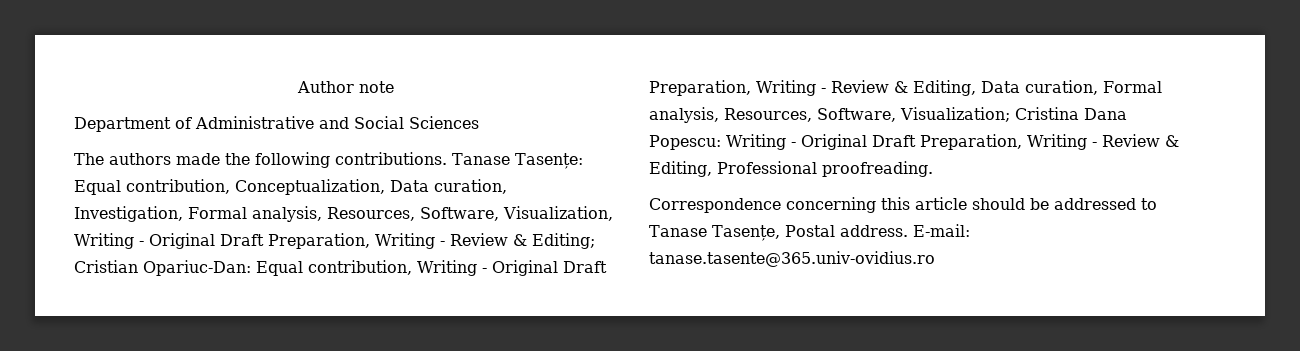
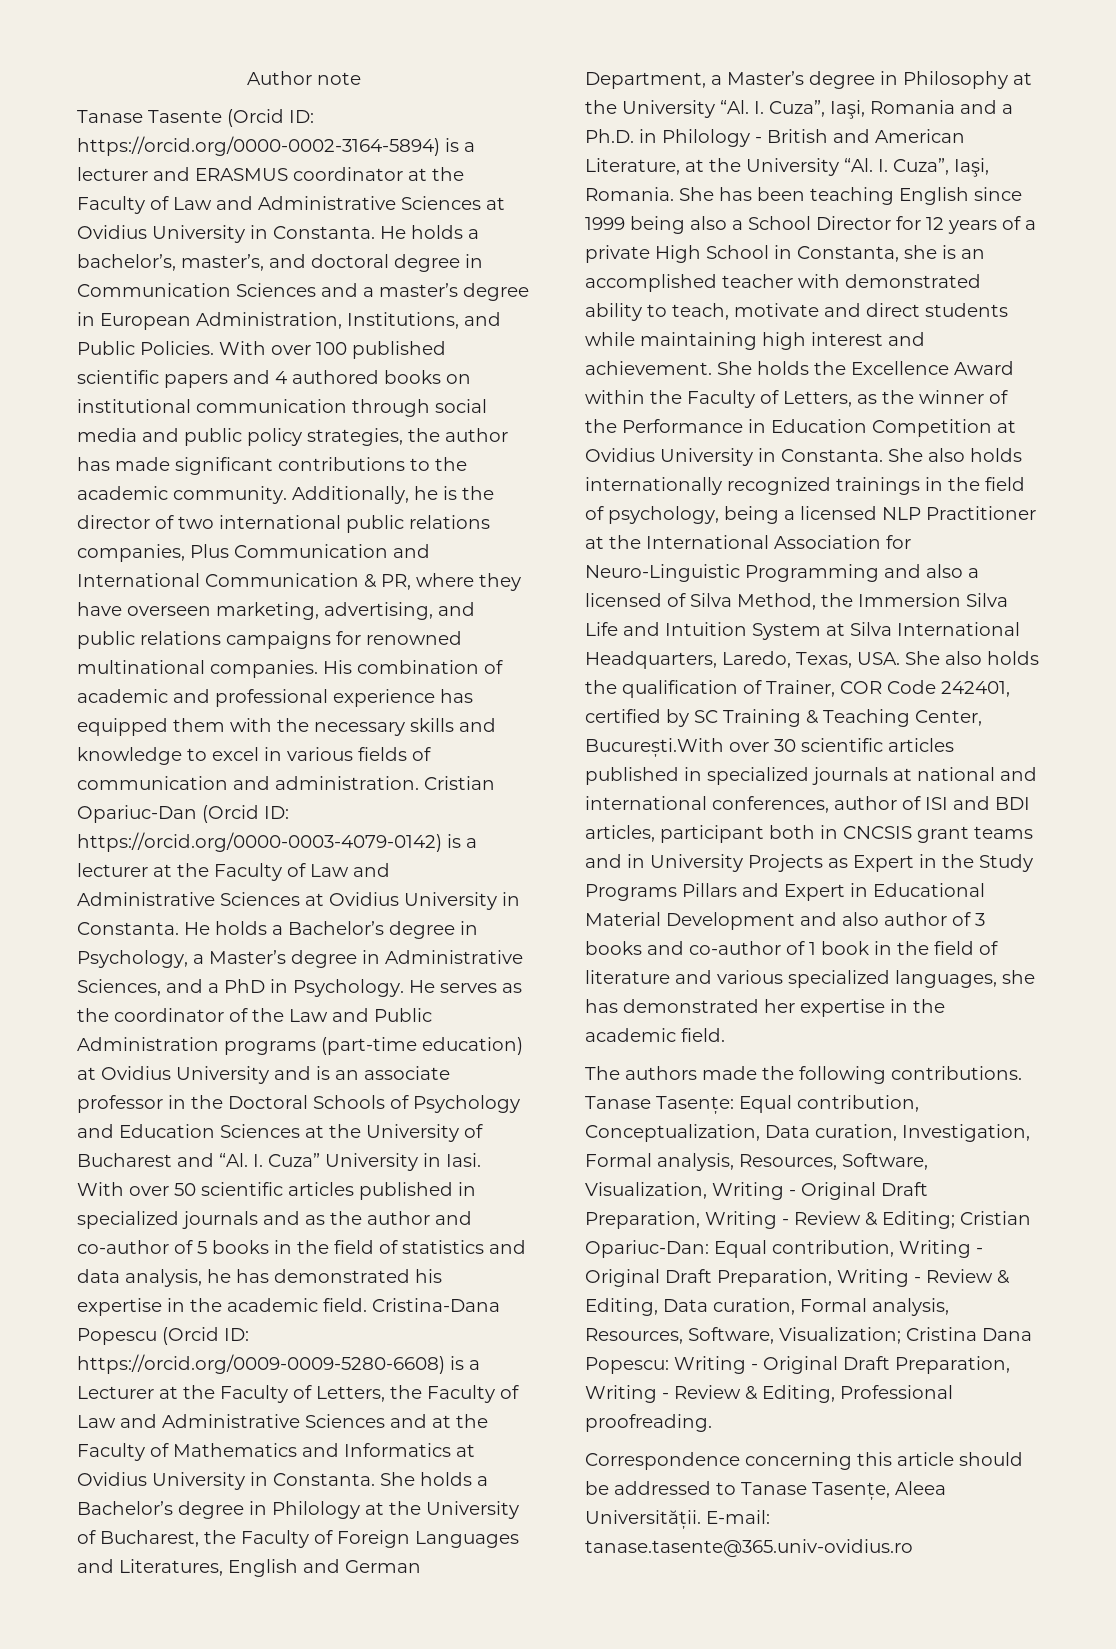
[74,116,479,132] Department of Administrative and Social Sciences -> [77,109,314,127] [77,136,475,156] [77,167,464,181] [77,196,505,214] [77,225,479,243] [77,254,483,272] [77,283,529,301] [77,312,501,330] [77,341,446,359] [77,370,471,388] [77,399,487,417] [77,428,508,446] [77,457,467,475] [77,486,494,504] [77,515,490,533] [77,544,430,562] [77,573,521,591] [77,602,475,620] [77,631,462,649] [77,660,503,678] [77,689,473,707] [77,718,496,736] [77,747,431,765] [77,776,495,790] [77,805,289,823] [77,832,477,852] [77,863,390,881] [77,892,520,910] [77,921,478,939] [77,950,523,968] [77,979,522,997] [77,1008,432,1022] [77,1037,523,1055] [77,1066,450,1084] [77,1095,520,1113] [77,1124,483,1142] [77,1153,481,1171] [77,1182,476,1200] [77,1211,472,1229] [77,1240,526,1254] [77,1269,442,1287] [77,1298,500,1316] [77,1327,249,1345] [77,1354,480,1374] [77,1385,519,1403] [77,1414,488,1428] [77,1443,475,1461] [77,1472,488,1490] [77,1501,519,1519] [77,1530,519,1548] [77,1559,421,1577] [585,71,1032,89] [585,100,1013,119] [585,129,965,147] [585,158,989,177] [585,187,1022,205] [585,216,1036,234] [585,245,985,263] [585,274,981,292] [585,303,1008,321] [585,332,925,350] [585,361,1014,375] [585,390,1008,408] [585,419,1016,437] [585,448,1022,466] [585,477,1025,495] [585,506,1036,524] [585,535,911,549] [585,564,979,582] [585,593,1008,610] [585,622,1020,640] [585,651,1039,669] [585,680,1010,698] [585,709,982,727] [585,738,954,757] [585,767,1037,785] [585,796,1030,813] [585,825,1033,843] [585,854,1033,872] [585,883,985,901] [585,912,985,930] [585,941,998,955] [585,970,1035,988] [585,999,945,1017] [585,1028,725,1042] Tanase Tasente (Orcid ID: https://orcid.org/0000-0002-3164-5894) is a lecturer and ERASMUS coordinator at the Faculty of Law and Administrative Sciences at Ovidius University in Constanta. He holds a bachelor’s, master’s, and doctoral degree in Communication Sciences and a master’s degree in European Administration, Institutions, and Public Policies. With over 100 published scientific papers and 4 authored books on institutional communication through social media and public policy strategies, the author has made significant contributions to the academic community. Additionally, he is the director of two international public relations companies, Plus Communication and International Communication & PR, where they have overseen marketing, advertising, and public relations campaigns for renowned multinational companies. His combination of academic and professional experience has equipped them with the necessary skills and knowledge to excel in various fields of communication and administration. Cristian Opariuc-Dan (Orcid ID: https://orcid.org/0000-0003-4079-0142) is a lecturer at the Faculty of Law and Administrative Sciences at Ovidius University in Constanta. He holds a Bachelor’s degree in Psychology, a Master’s degree in Administrative Sciences, and a PhD in Psychology. He serves as the coordinator of the Law and Public Administration programs (part-time education) at Ovidius University and is an associate professor in the Doctoral Schools of Psychology and Education Sciences at the University of Bucharest and “Al. I. Cuza” University in Iasi. With over 50 scientific articles published in specialized journals and as the author and co-author of 5 books in the field of statistics and data analysis, he has demonstrated his expertise in the academic field. Cristina-Dana Popescu (Orcid ID: https://orcid.org/0009-0009-5280-6608) is a Lecturer at the Faculty of Letters, the Faculty of Law and Administrative Sciences and at the Faculty of Mathematics and Informatics at Ovidius University in Constanta. She holds a Bachelor’s degree in Philology at the University of Bucharest, the Faculty of Foreign Languages and Literatures, English and German Department, a Master’s degree in Philosophy at the University “Al. I. Cuza”, Iaşi, Romania and a Ph.D. in Philology - British and American Literature, at the University “Al. I. Cuza”, Iaşi, Romania. She has been teaching English since 1999 being also a School Director for 12 years of a private High School in Constanta, she is an accomplished teacher with demonstrated ability to teach, motivate and direct students while maintaining high interest and achievement. She holds the Excellence Award within the Faculty of Letters, as the winner of the Performance in Education Competition at Ovidius University in Constanta. She also holds internationally recognized trainings in the field of psychology, being a licensed NLP Practitioner at the International Association for Neuro-Linguistic Programming and also a licensed of Silva Method, the Immersion Silva Life and Intuition System at Silva International Headquarters, Laredo, Texas, USA. She also holds the qualification of Trainer, COR Code 242401, certified by SC Training & Teaching Center, București.With over 30 scientific articles published in specialized journals at national and international conferences, author of ISI and BDI articles, participant both in CNCSIS grant teams and in University Projects as Expert in the Study Programs Pillars and Expert in Educational Material Development and also author of 3 books and co-author of 1 book in the field of literature and various specialized languages, she has demonstrated her expertise in the academic field.
[784,225,908,237] Postal address. -> [895,1481,946,1495] [585,1510,701,1529] Aleea Universității.

